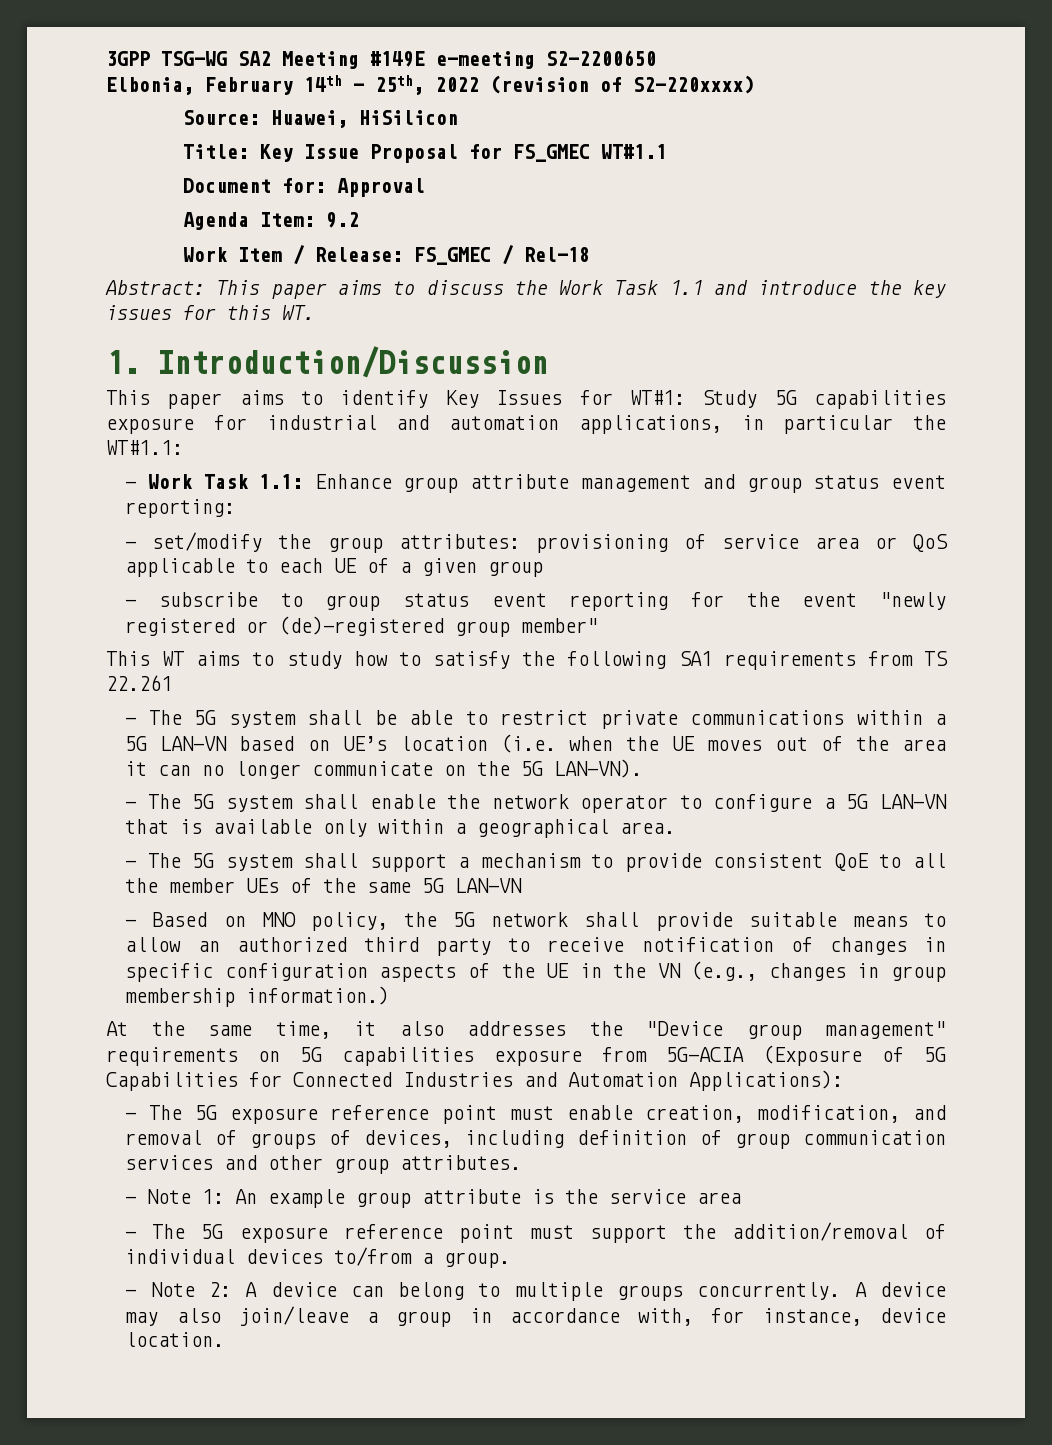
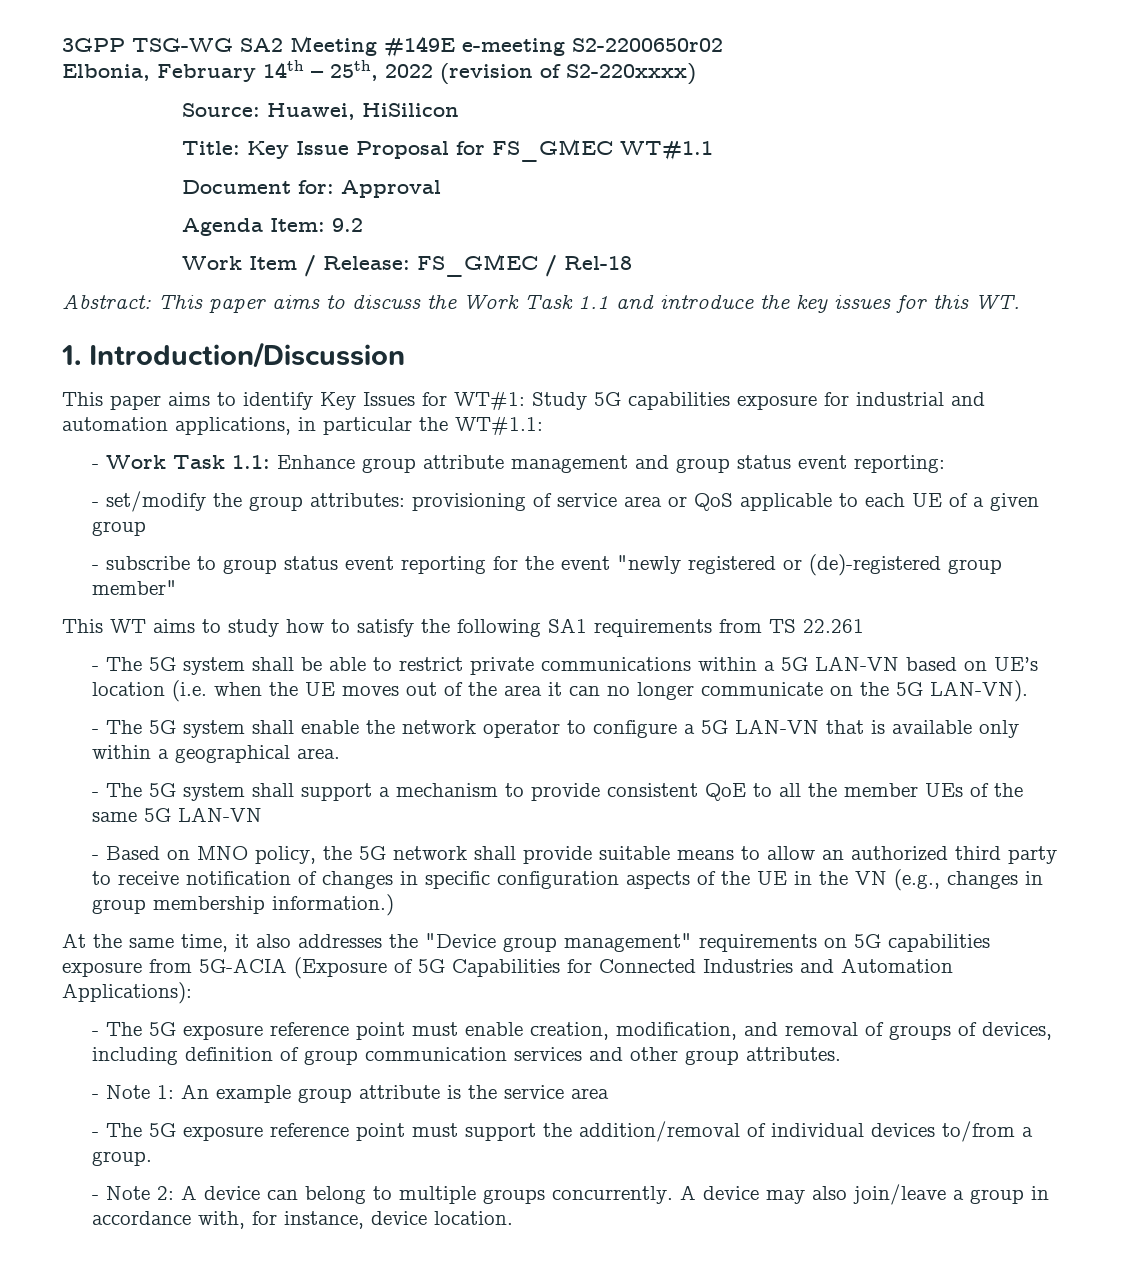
[546,50,656,66] S2-2200650 -> [572,38,723,52] S2-2200650r02

